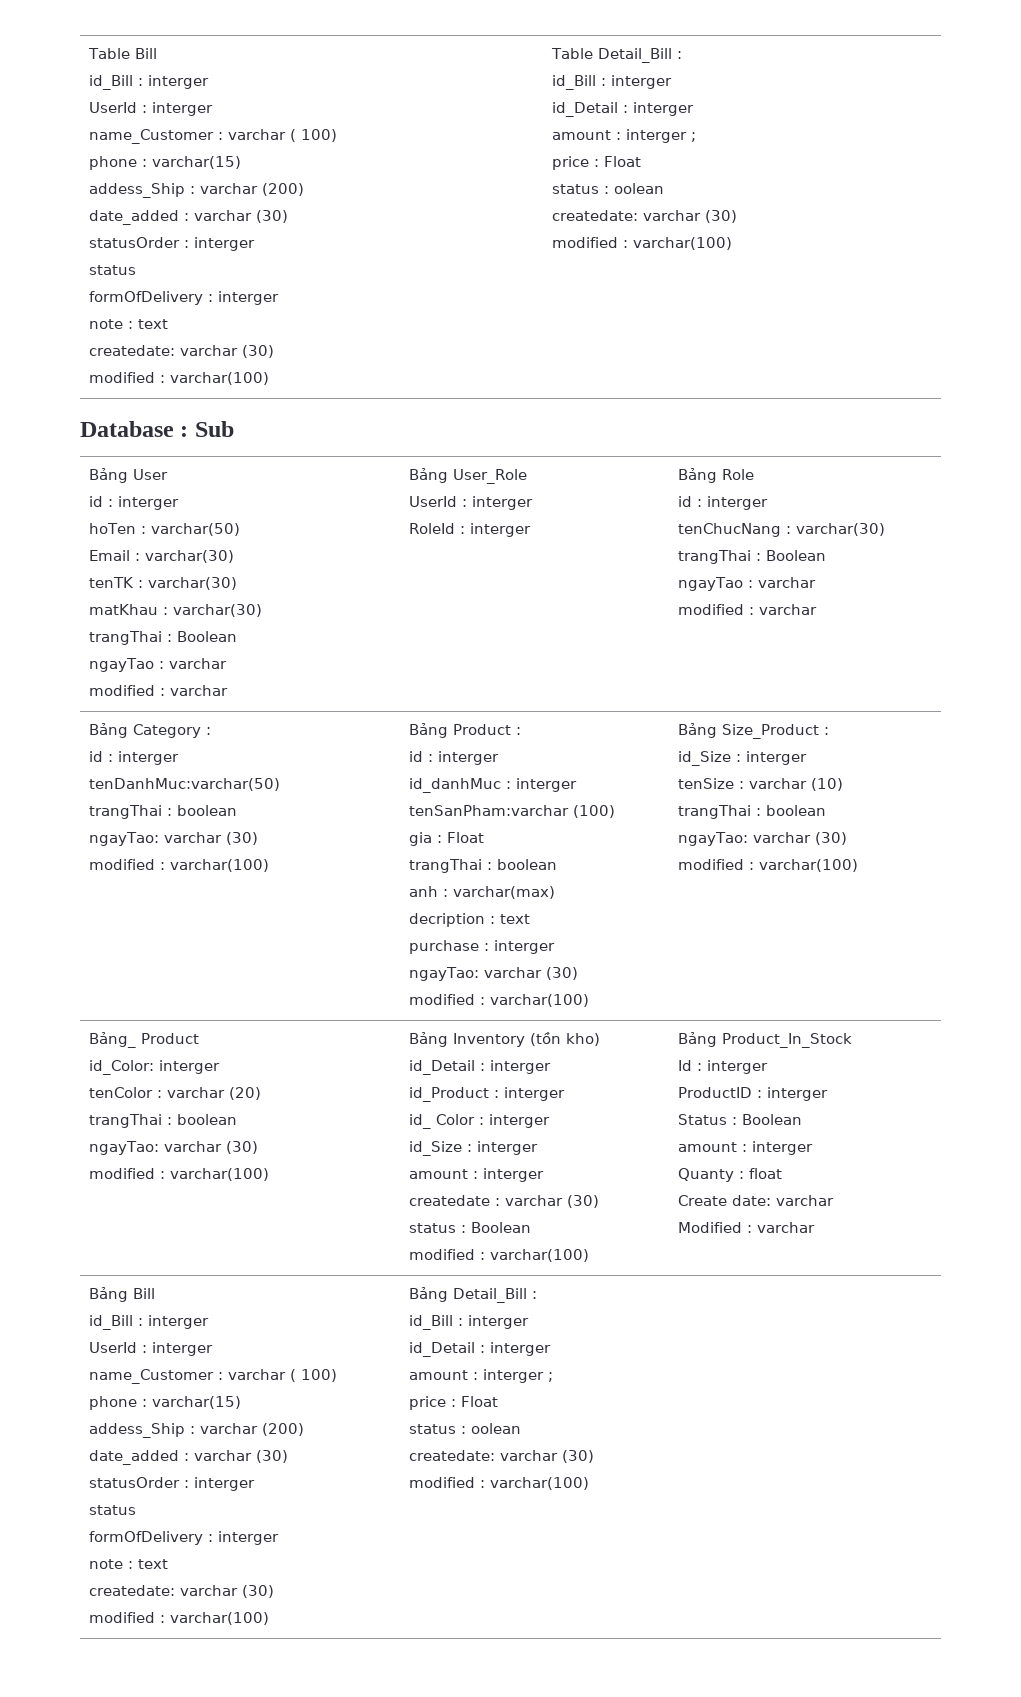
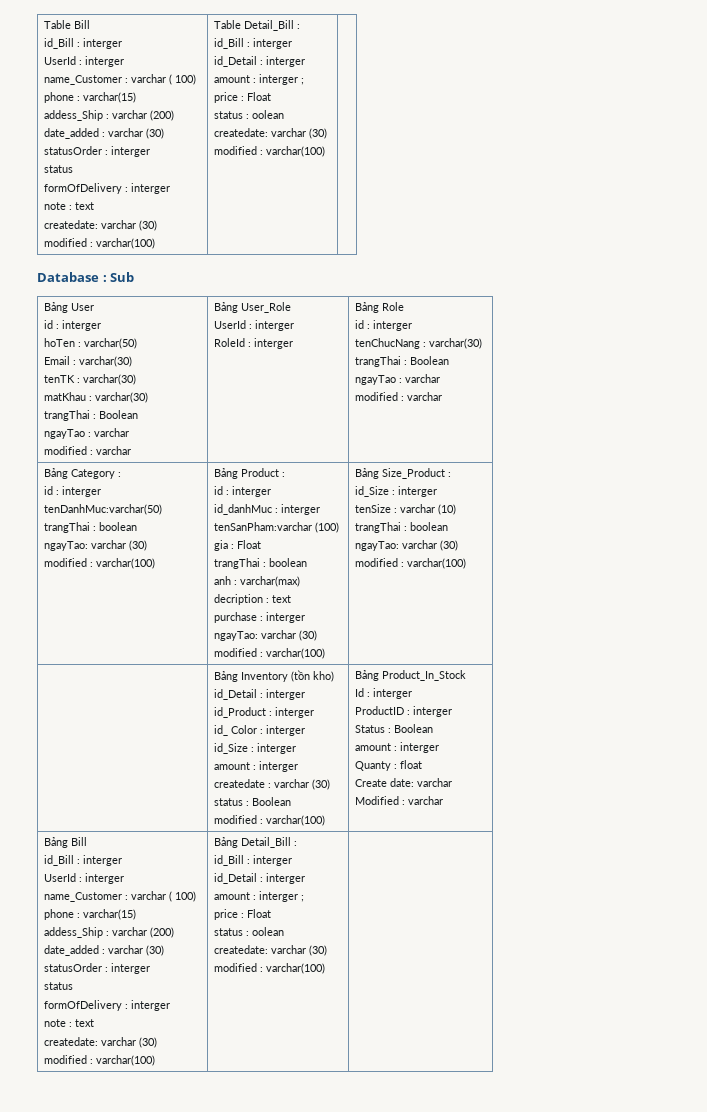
[88,1032,199,1048] [88,1060,220,1075] [88,1087,261,1100] [88,1114,237,1128] [88,1141,258,1155] [88,1168,269,1181] Bảng_ Product // id_Color: interger // tenColor : varchar (20) // trangThai : boolean // ngayTao: varchar (30) // modified : varchar(100) -> (467, 563) none

